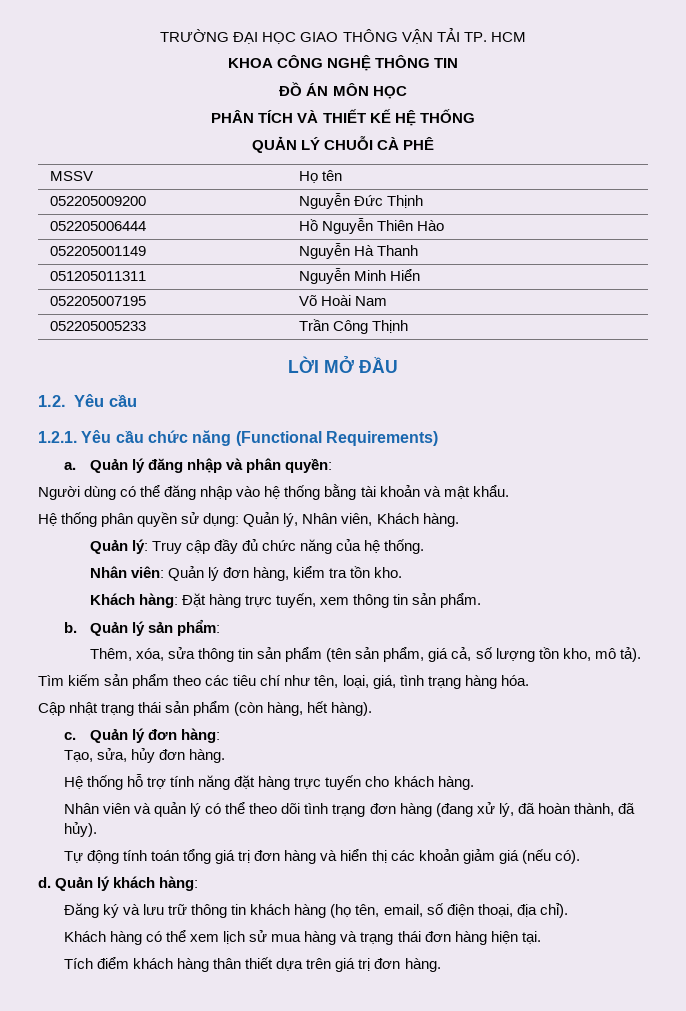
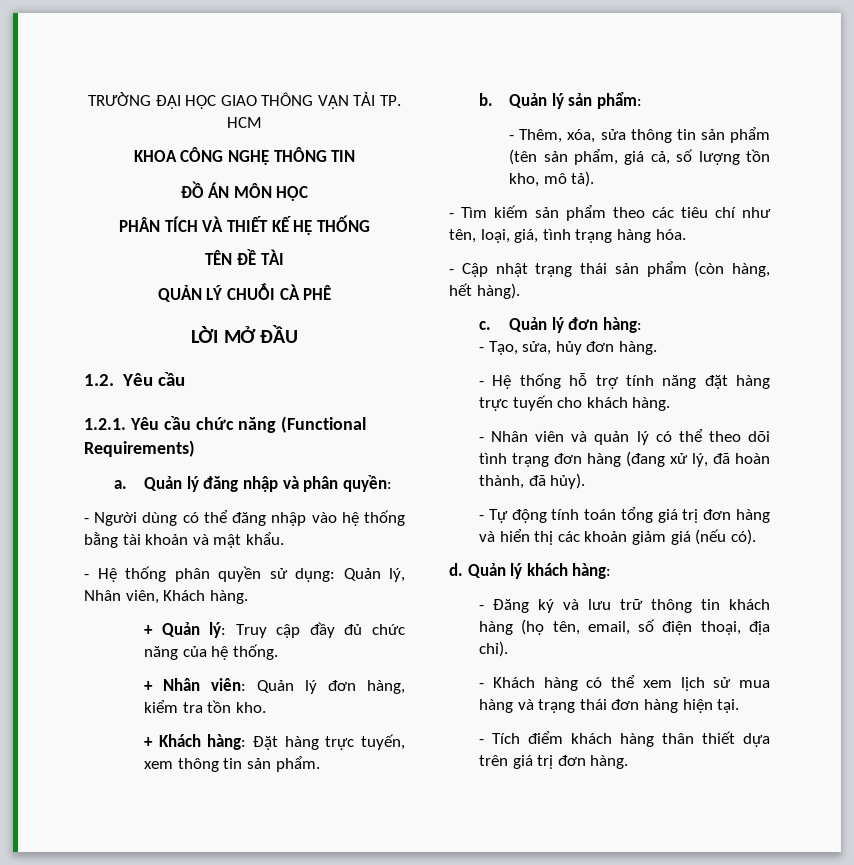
(475, 116) none -> [205,249,284,265] // TÊN ĐỀ TÀI
[49,171,93,181] [298,170,342,183] [49,196,146,206] [298,193,423,209] [49,221,146,231] [298,218,444,234] [49,246,146,256] [298,243,418,259] [49,271,146,281] [298,268,420,284] [49,296,146,306] [298,295,387,306] [49,321,146,331] [298,319,408,334] // MSSV | Họ tên // 052205009200 | Nguyễn Đức Thịnh // 052205006444 | Hồ Nguyễn Thiên Hào // 052205001149 | Nguyễn Hà Thanh // 051205011311 | Nguyễn Minh Hiển // 052205007195 | Võ Hoài Nam // 052205005233 | Trần Công Thịnh -> (332, 292) none
(333, 466) none -> [84,518,89,523] -
(509, 491) none -> [84,574,89,579] -
(459, 520) none -> [144,625,154,635] +
(425, 546) none -> [144,681,154,691] +
(403, 572) none -> [144,737,154,747] +
(221, 627) none -> [509,135,515,140] -
(641, 654) none -> [449,213,454,218] -
(529, 680) none -> [449,269,454,274] -
(221, 735) none -> [479,347,485,352] -
(226, 756) none -> [479,381,485,386] -
(474, 783) none -> [479,437,485,442] -
(97, 829) none -> [479,515,485,520] -
(199, 883) none -> [479,605,485,610] -
(568, 910) none -> [479,683,485,688] -
(541, 937) none -> [479,739,485,744] -

